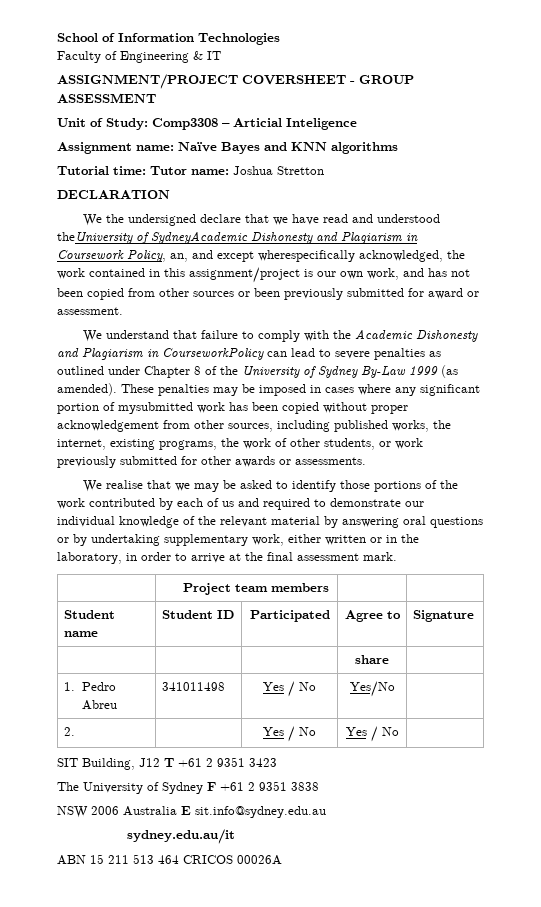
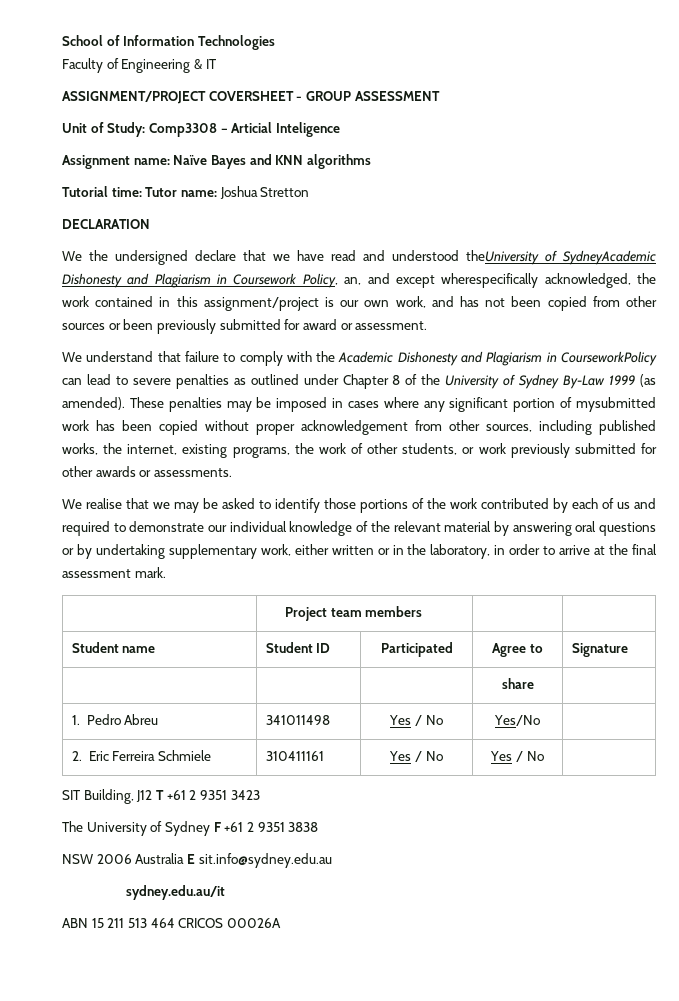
(76, 731) | -> [88,750,211,761] [265,751,324,761] Eric Ferreira Schmiele | 310411161

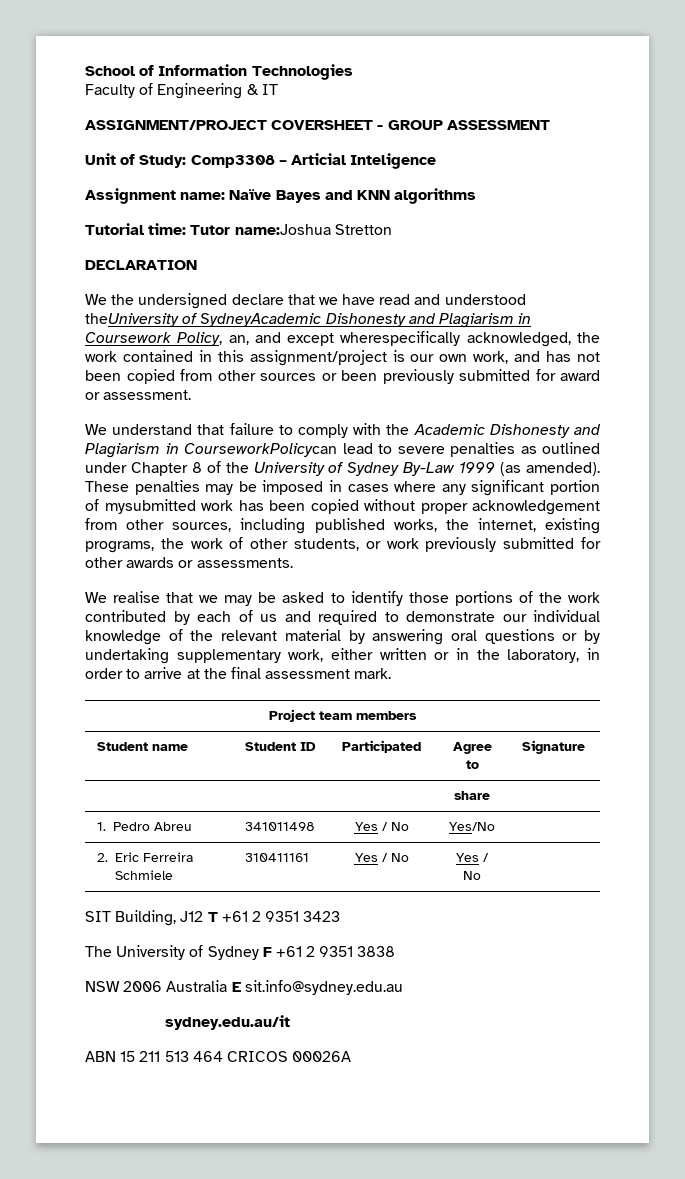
[180,186,258,199] name: Joshua -> [234,224,331,235] name:Joshua
[561,351,658,366] [62,378,82,385] CourseworkPolicy can -> [184,443,337,457] CourseworkPolicycan

